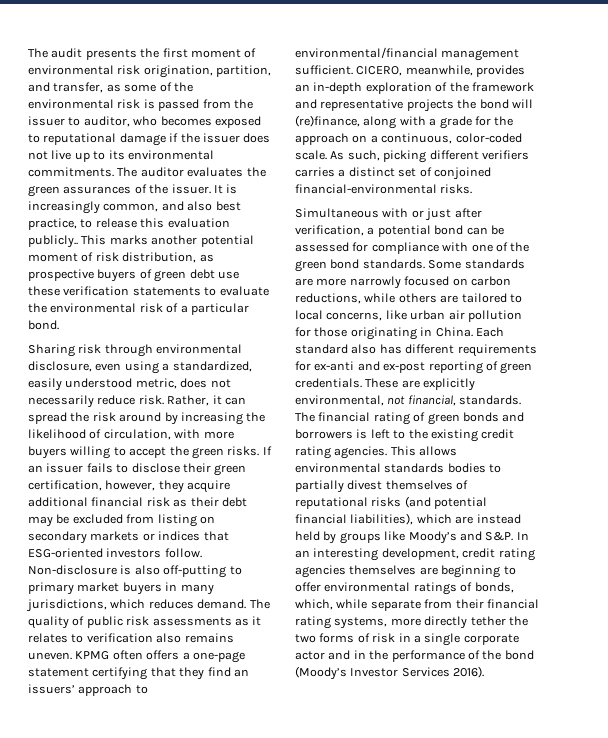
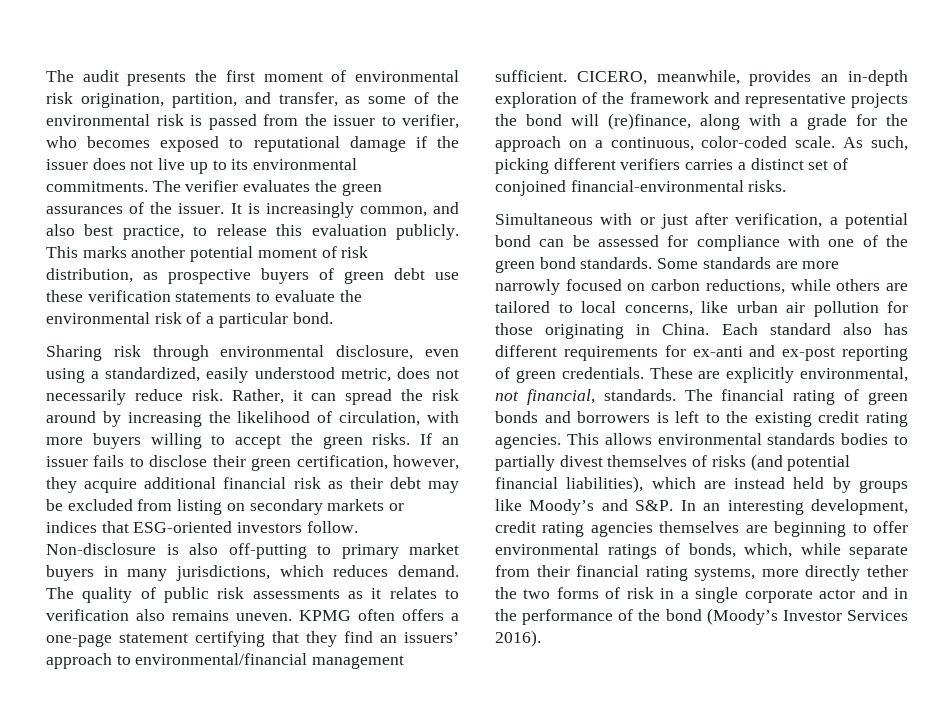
[83,116,130,127] auditor, -> [402,114,459,129] verifier,
[140,167,184,177] auditor -> [185,180,239,192] verifier
[28,235,78,248] publicly.. -> [396,224,460,240] publicly.
[295,497,368,509] reputational -> (708, 461) none

